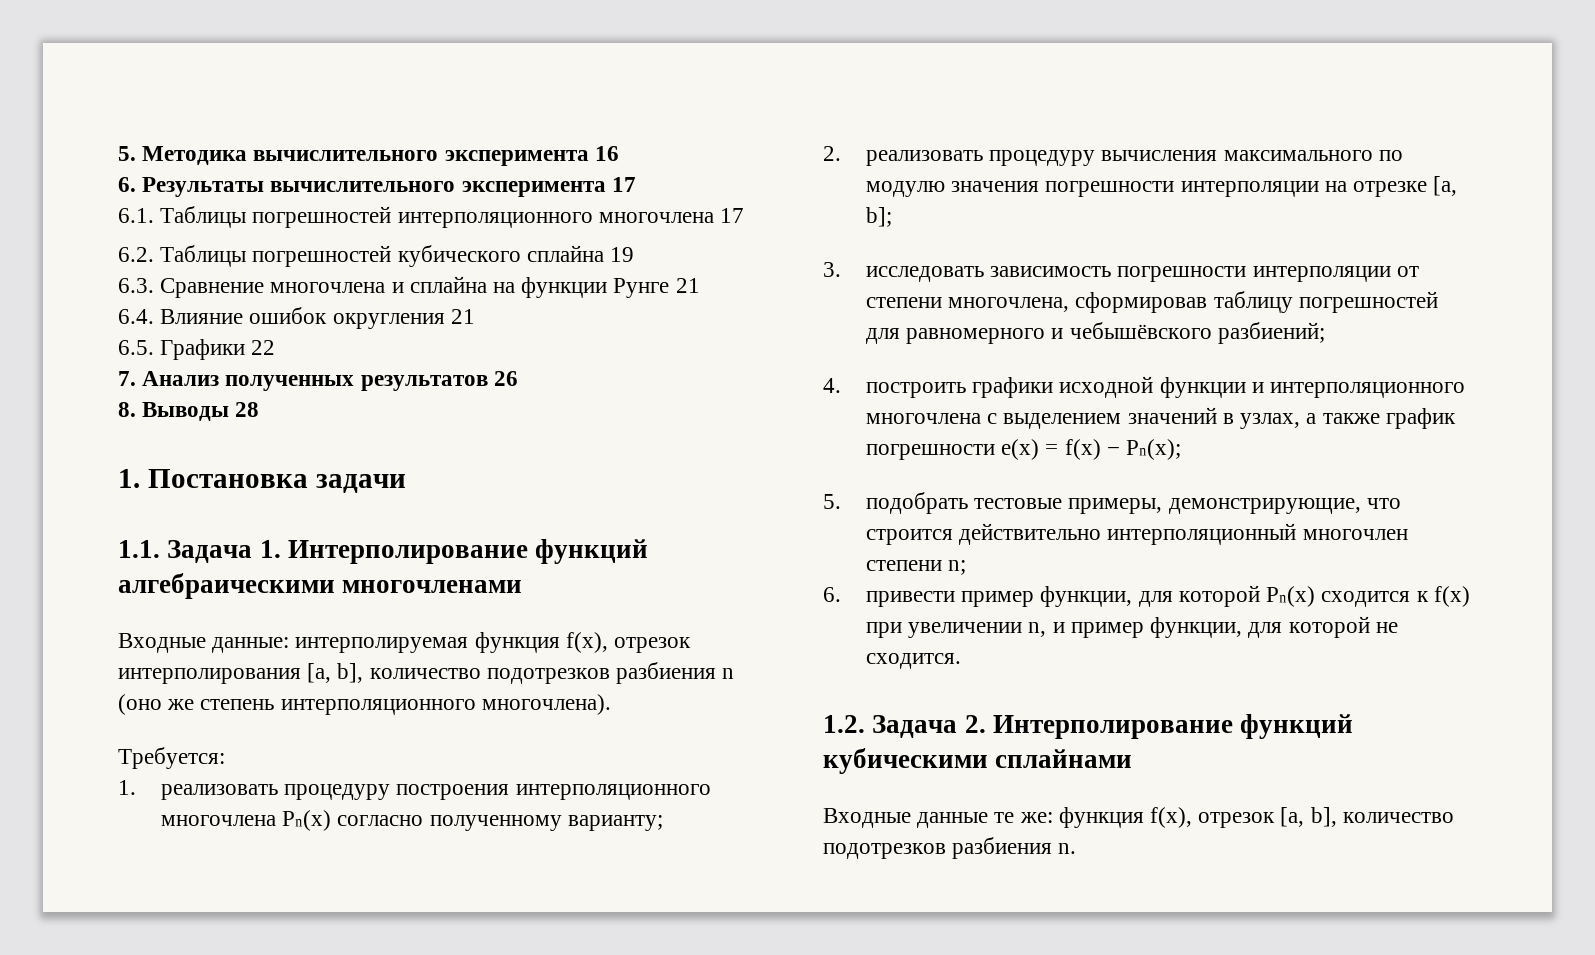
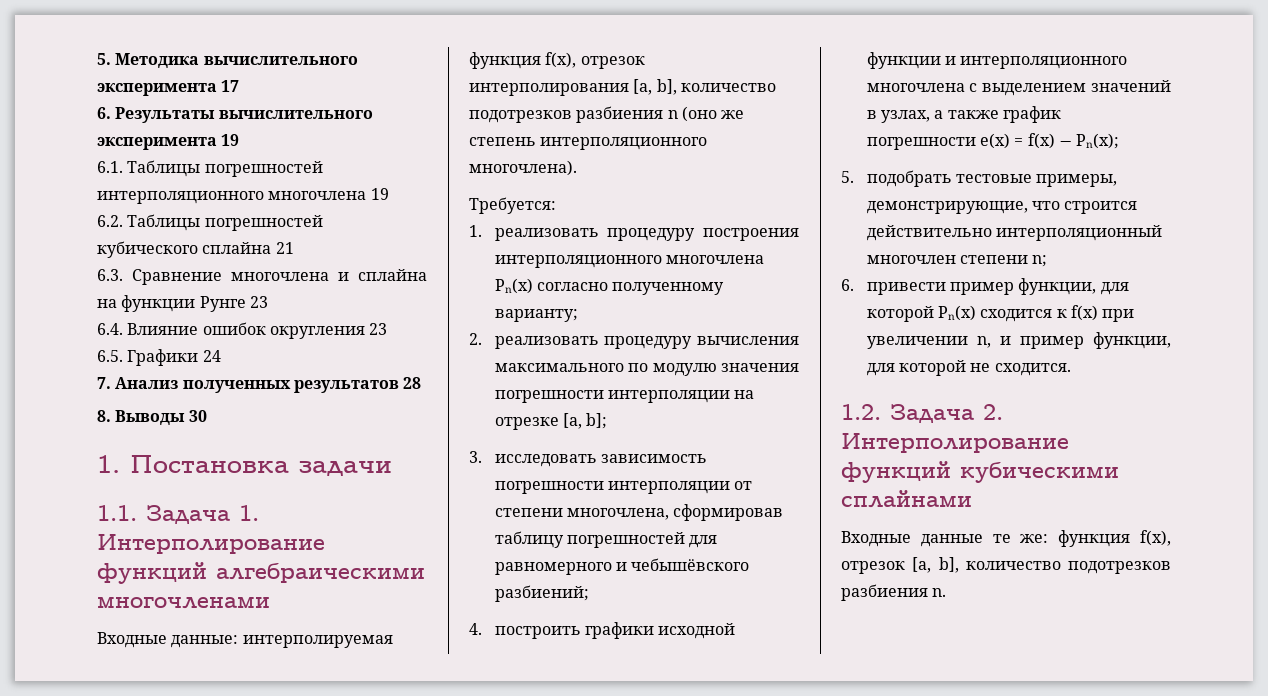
[594,146,619,161] 16 -> [221,80,240,92] 17
[611,177,636,192] 17 -> [221,134,240,146] 19
[720,208,745,223] 17 -> [370,188,389,200] 19
[610,247,635,262] 19 -> [275,242,294,254] 21
[675,278,700,293] 21 -> [249,296,268,308] 23
[450,309,475,324] 21 -> [369,323,388,335] 23
[251,340,276,355] 22 -> [202,350,221,362] 24
[493,371,518,386] 26 -> [403,377,422,389] 28
[235,402,260,417] 28 -> [188,410,207,422] 30

